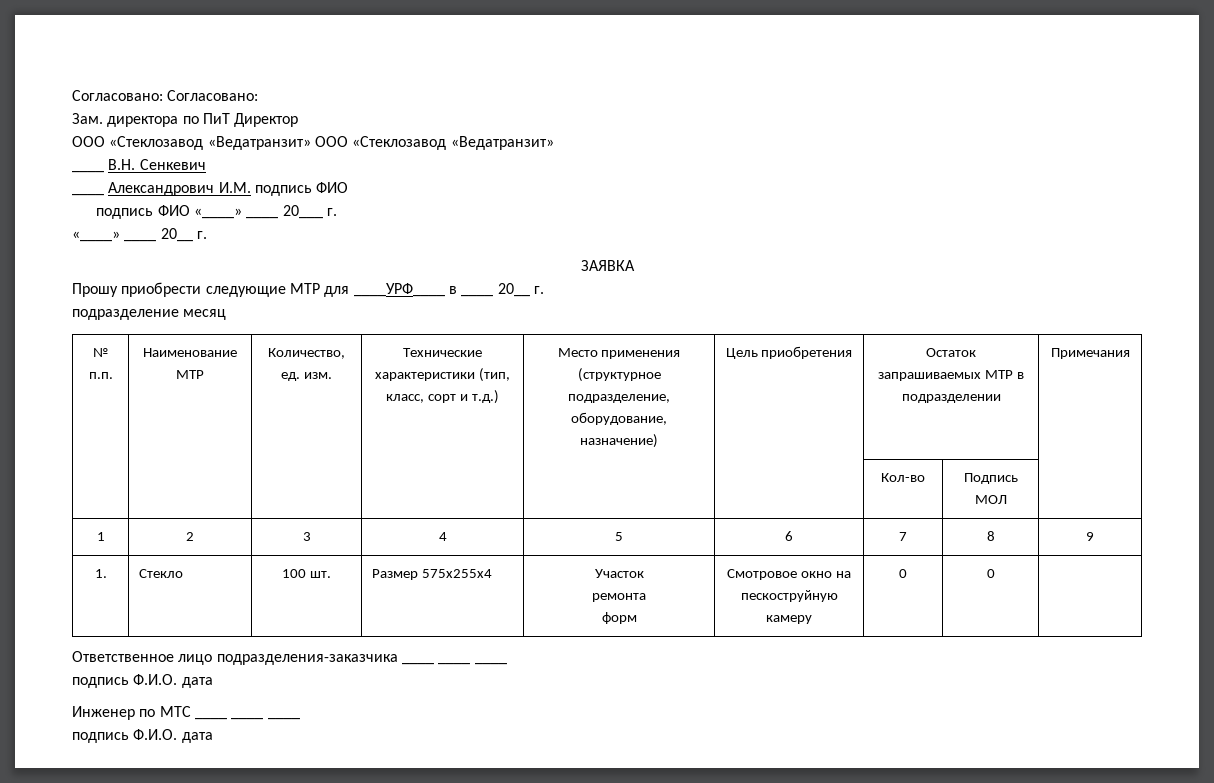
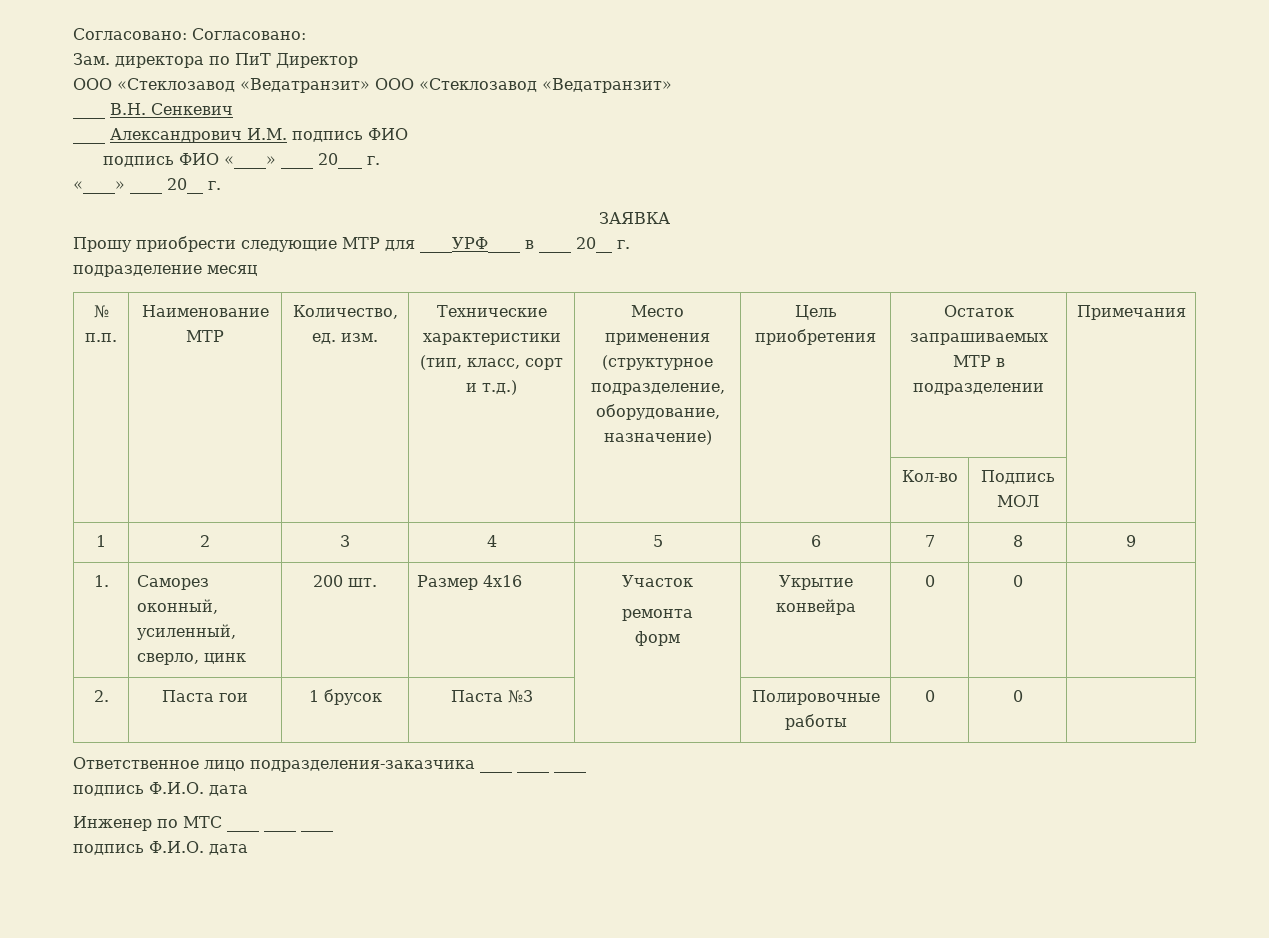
[139,569,184,578] [282,569,307,578] Стекло | 100 -> [137,575,210,590] [137,599,219,614] [137,624,237,640] [137,653,247,665] [313,575,343,587] Саморез оконный, усиленный, сверло, цинк | 200
[422,569,493,578] 575х255х4 -> [483,575,523,587] 4х16
[727,569,851,580] [740,590,838,602] [766,615,812,624] Смотровое окно на пескоструйную камеру -> [778,575,853,590] [775,599,856,615] [924,575,935,587] [1012,575,1023,587] [93,690,109,702] [162,690,248,702] [308,689,382,705] [450,690,533,703] [751,690,880,705] [784,714,847,730] Укрытие конвейра | 0 | 0 | // 2. | Паста гои | 1 брусок | Паста №3 | | Полировочные работы

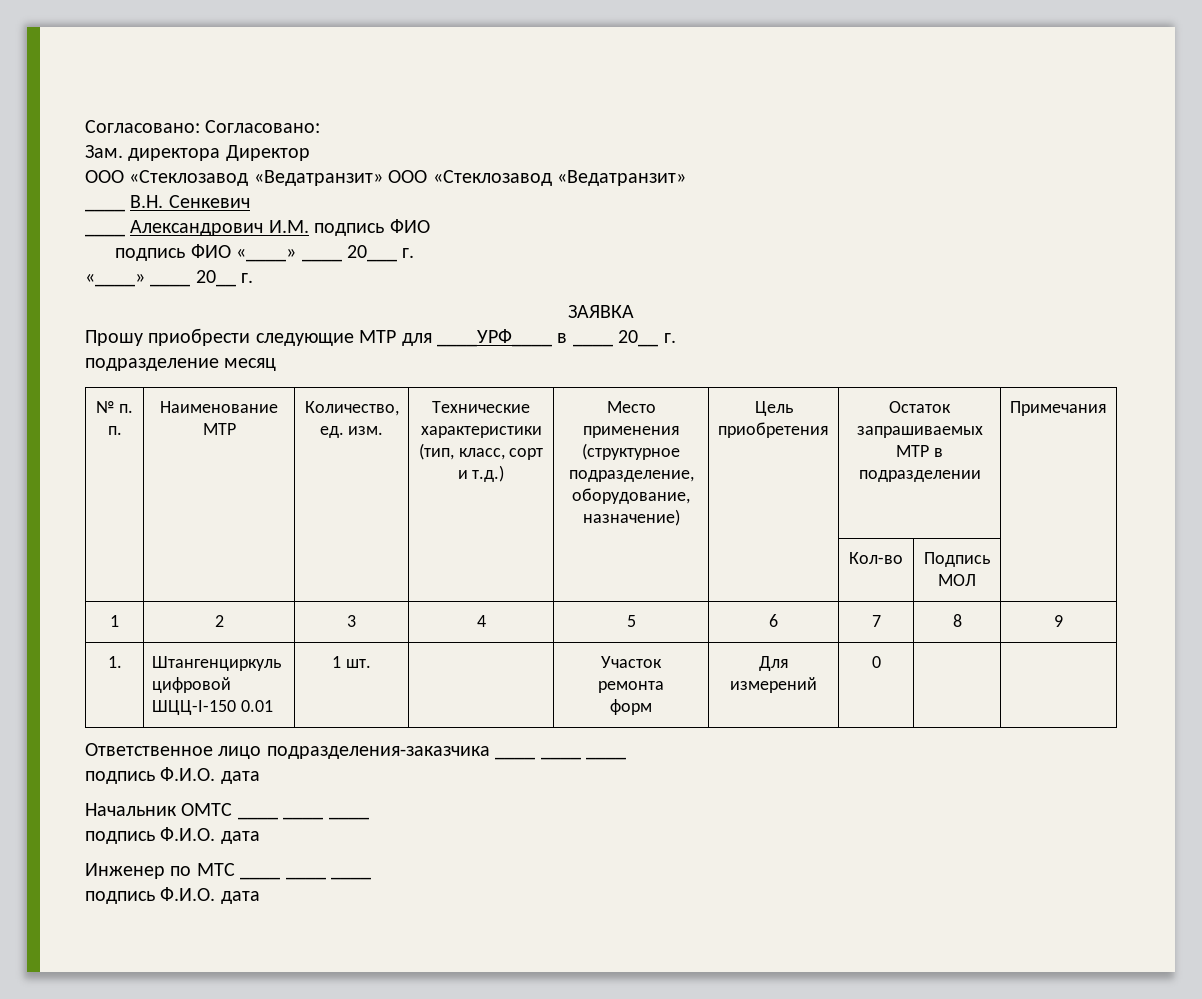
[209,53,271,65] по ПиТ -> (221, 154) none
[85,333,117,342] п.п. -> [118,404,133,413] [107,426,122,435] п. п.
[137,575,210,590] [137,599,219,614] [137,624,237,640] [137,653,247,665] [313,575,343,587] Саморез оконный, усиленный, сверло, цинк | 200 -> [151,656,281,671] [151,677,231,693] [151,700,273,715] [332,656,342,668] Штангенциркуль цифровой ШЦЦ-I-150 0.01 | 1
[417,575,523,590] Размер 4х16 -> (371, 663) none
[778,575,853,590] [775,599,856,615] [924,575,935,587] [1012,575,1023,587] [93,690,109,702] [162,690,248,702] [308,689,382,705] [450,690,533,703] [751,690,880,705] [784,714,847,730] [924,690,935,702] [1012,690,1023,702] Укрытие конвейра | 0 | 0 | // 2. | Паста гои | 1 брусок | Паста №3 | | Полировочные работы | 0 | 0 -> [758,656,789,671] [730,677,817,693] [871,656,881,668] Для измерений | 0 |
(248, 790) none -> [85,803,233,816] [237,816,369,820] [85,827,260,844] // Начальник ОМТС ____ ____ ____ // подпись Ф.И.О. дата

